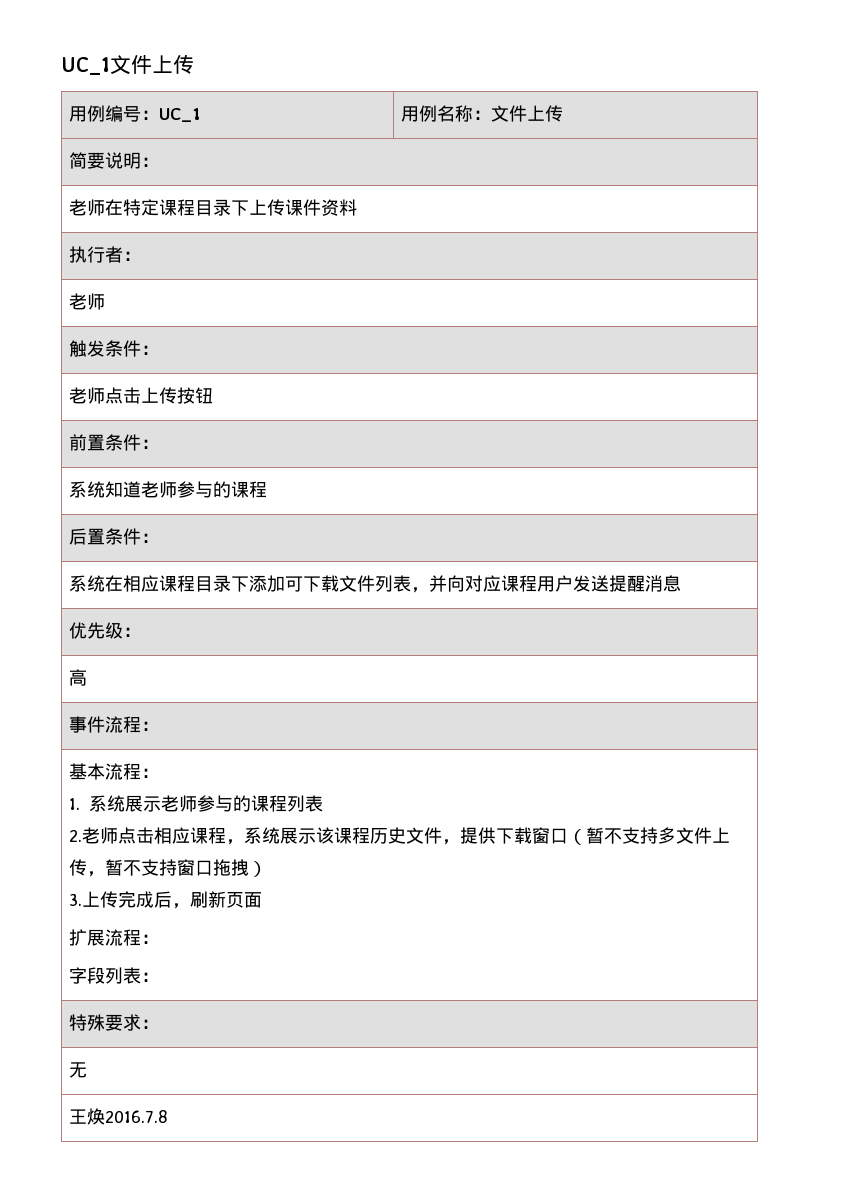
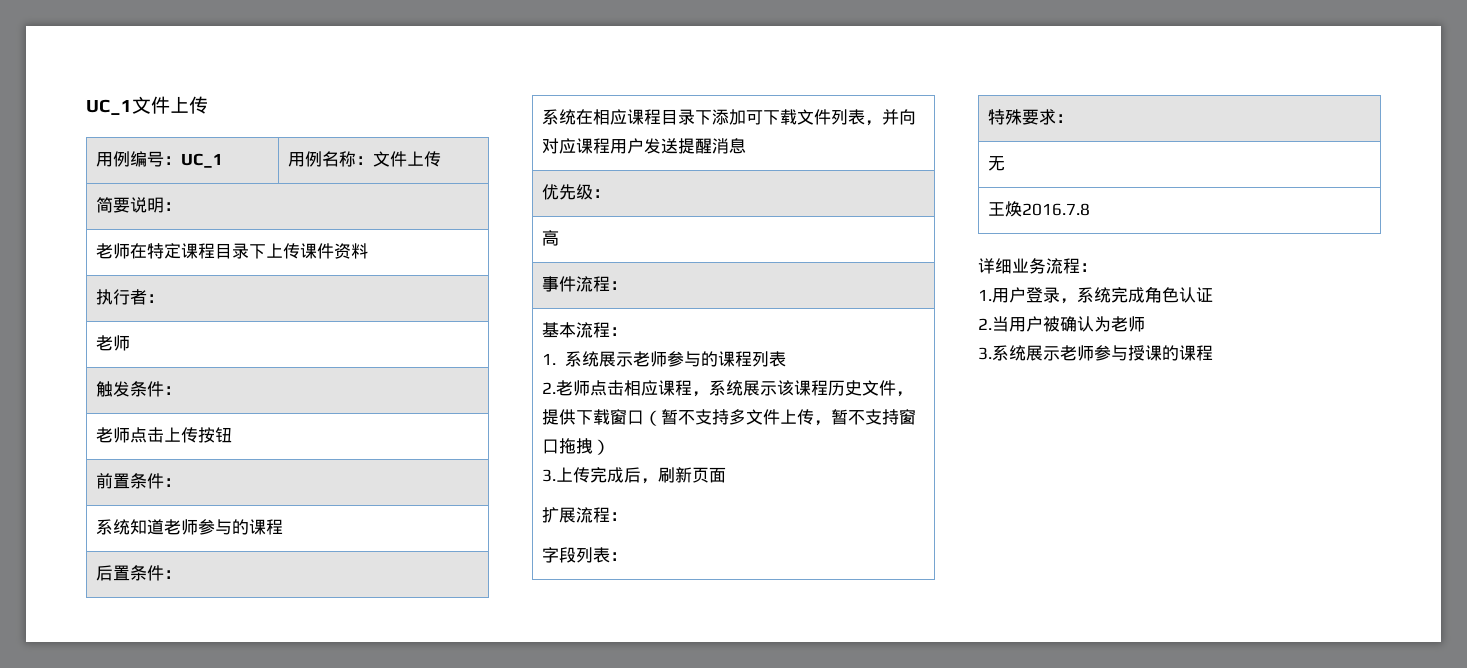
(168, 1116) none -> [978,258,1097,274] [978,286,1213,304] [978,316,1145,332] [978,345,1213,361] // 详细业务流程： // 1.用户登录，系统完成角色认证 // 2.当用户被确认为老师 // 3.系统展示老师参与授课的课程

